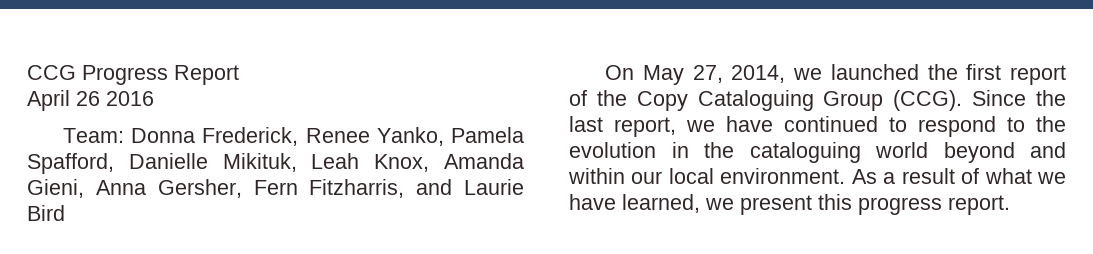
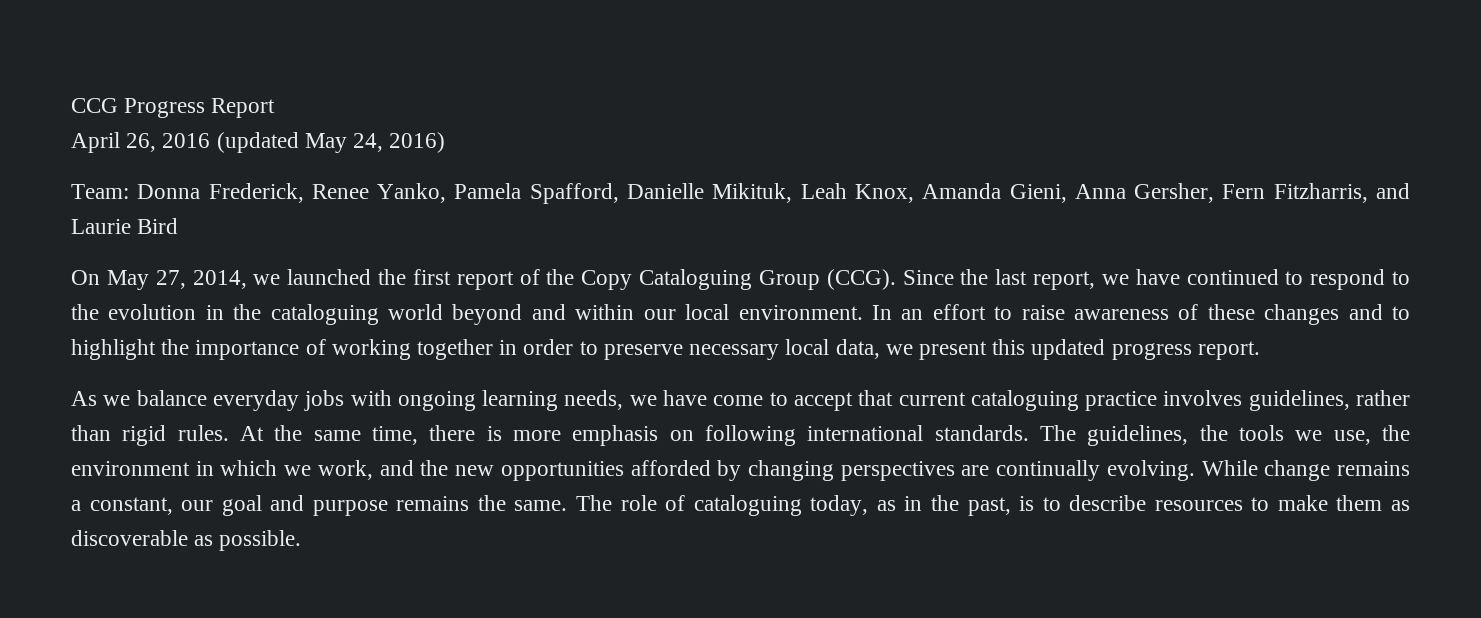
[76,91,100,106] 26 -> [126,133,157,152] 26,
(154, 98) none -> [216,132,446,153] (updated May 24, 2016)
[851,168,1066,184] [569,194,700,213] As a result of what we have learned, -> [871,304,1410,325] [71,339,880,360] In an effort to raise awareness of these changes and to highlight the importance of working together in order to preserve necessary local data,
(852, 202) none -> [1031,339,1106,360] updated
(1010, 205) none -> [71,390,1410,411] [71,425,1410,446] [71,460,1410,481] [71,495,1410,516] [71,530,302,551] // As we balance everyday jobs with ongoing learning needs, we have come to accept that current cataloguing practice involves guidelines, rather than rigid rules. At the same time, there is more emphasis on following international standards. The guidelines, the tools we use, the environment in which we work, and the new opportunities afforded by changing perspectives are continually evolving. While change remains a constant, our goal and purpose remains the same. The role of cataloguing today, as in the past, is to describe resources to make them as discoverable as possible.

